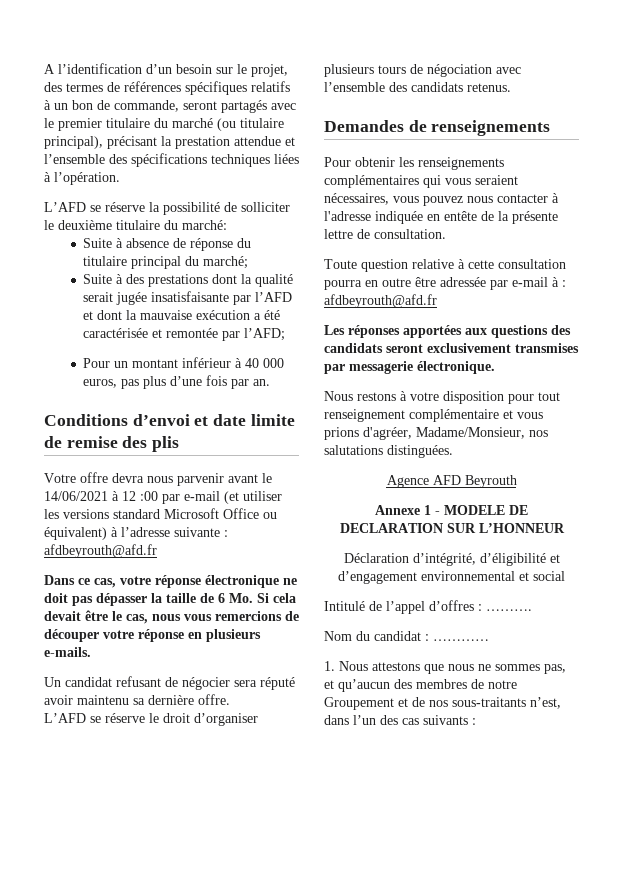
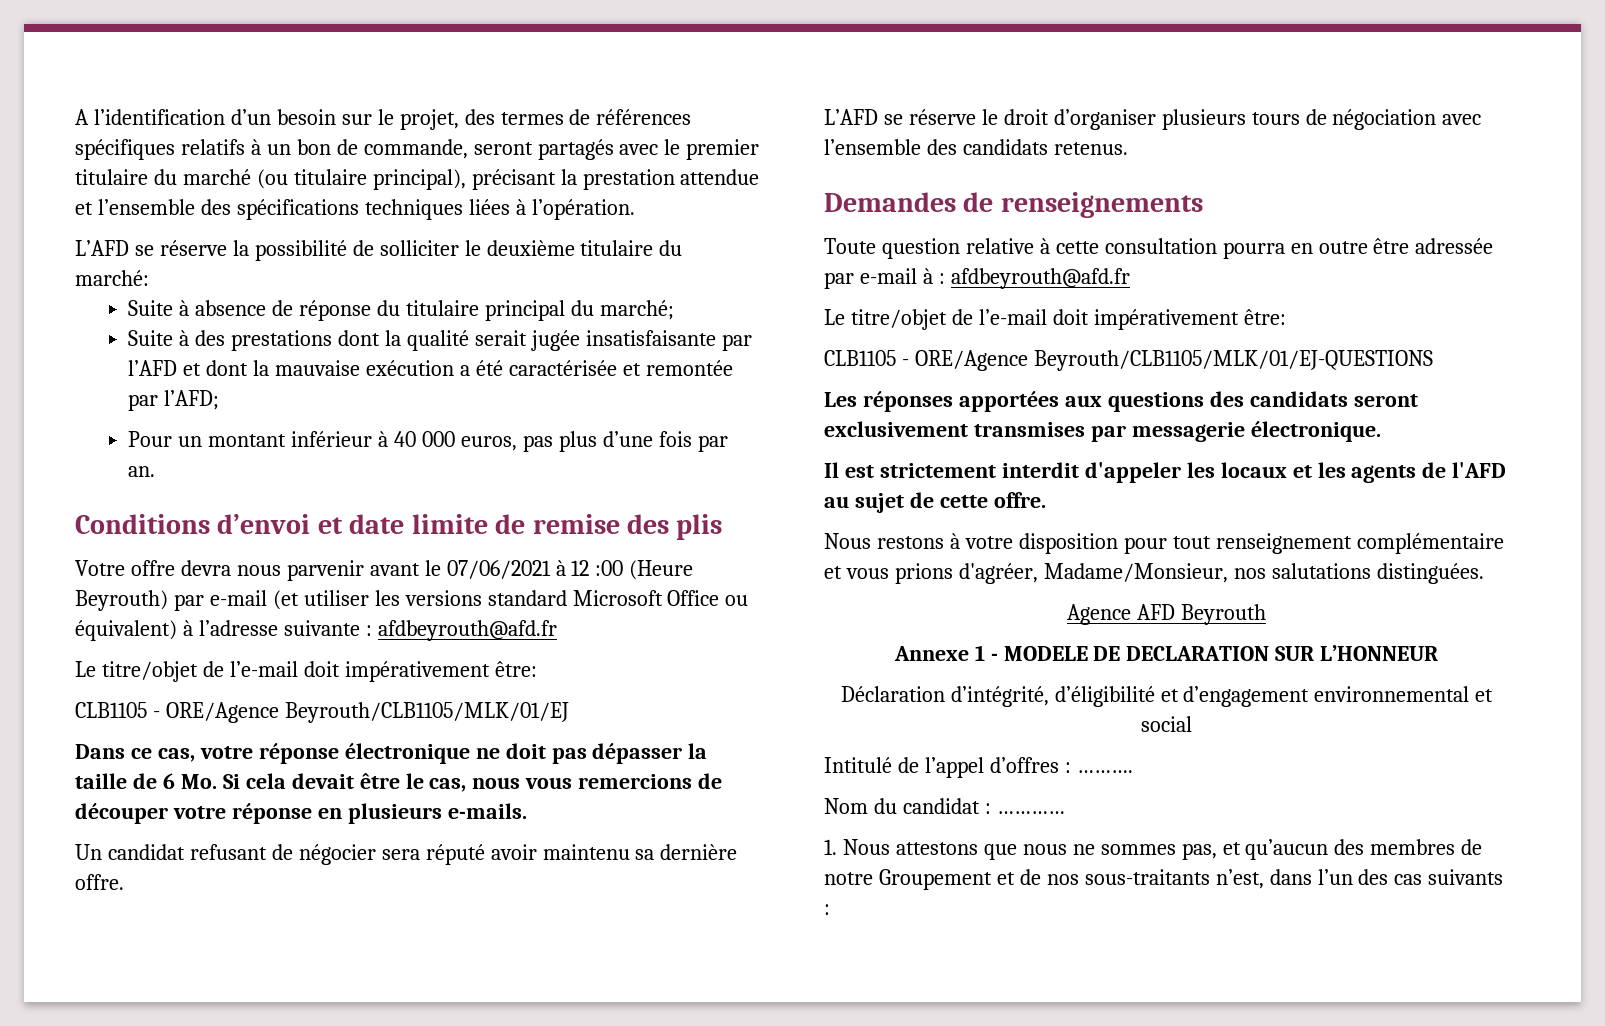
[44,491,108,501] 14/06/2021 -> [446,560,551,579] 07/06/2021
(158, 496) none -> [629,560,694,580] [75,590,168,611] (Heure Beyrouth)
(157, 551) none -> [75,661,537,682] [75,702,569,723] // Le titre/objet de l’e-mail doit impérativement être: // CLB1105 - ORE/Agence Beyrouth/CLB1105/MLK/01/EJ
[324,157,504,170] [324,175,518,188] [324,193,559,206] [324,211,558,224] [324,229,446,239] // Pour obtenir les renseignements complémentaires qui vous seraient nécessaires, vous pouvez nous contacter à l'adresse indiquée en entête de la présente lettre de consultation. -> (1203, 205) none
(437, 301) none -> [824,309,1286,330] [824,350,1433,371] // Le titre/objet de l’e-mail doit impérativement être: // CLB1105 - ORE/Agence Beyrouth/CLB1105/MLK/01/EJ-QUESTIONS
(495, 367) none -> [824,462,1507,483] [824,492,1046,513] // Il est strictement interdit d'appeler les locaux et les agents de l'AFD au sujet de cette offre.

